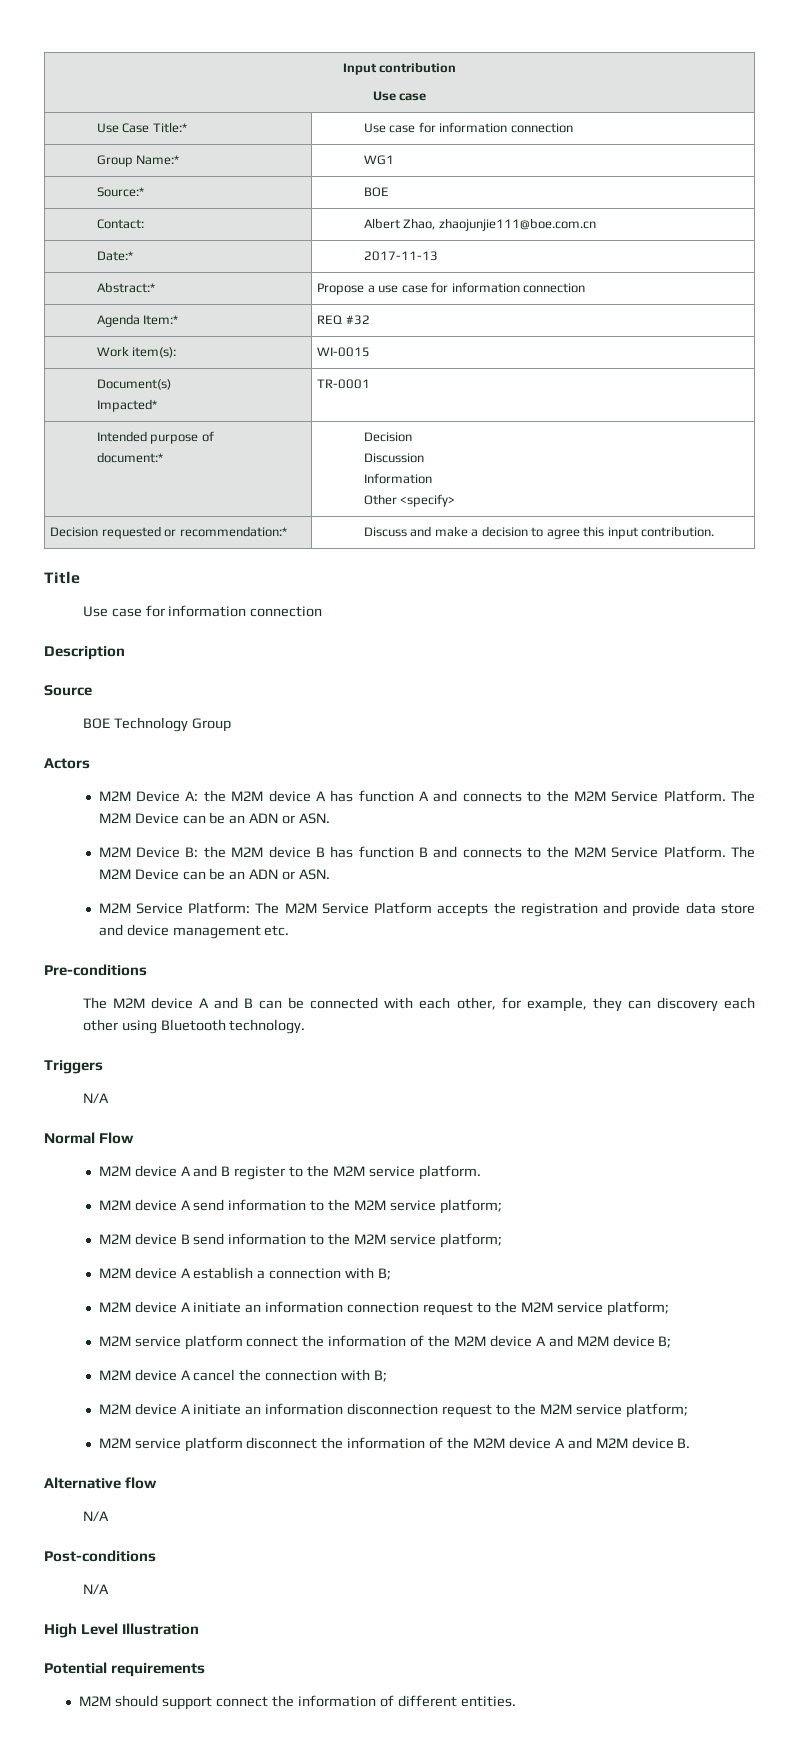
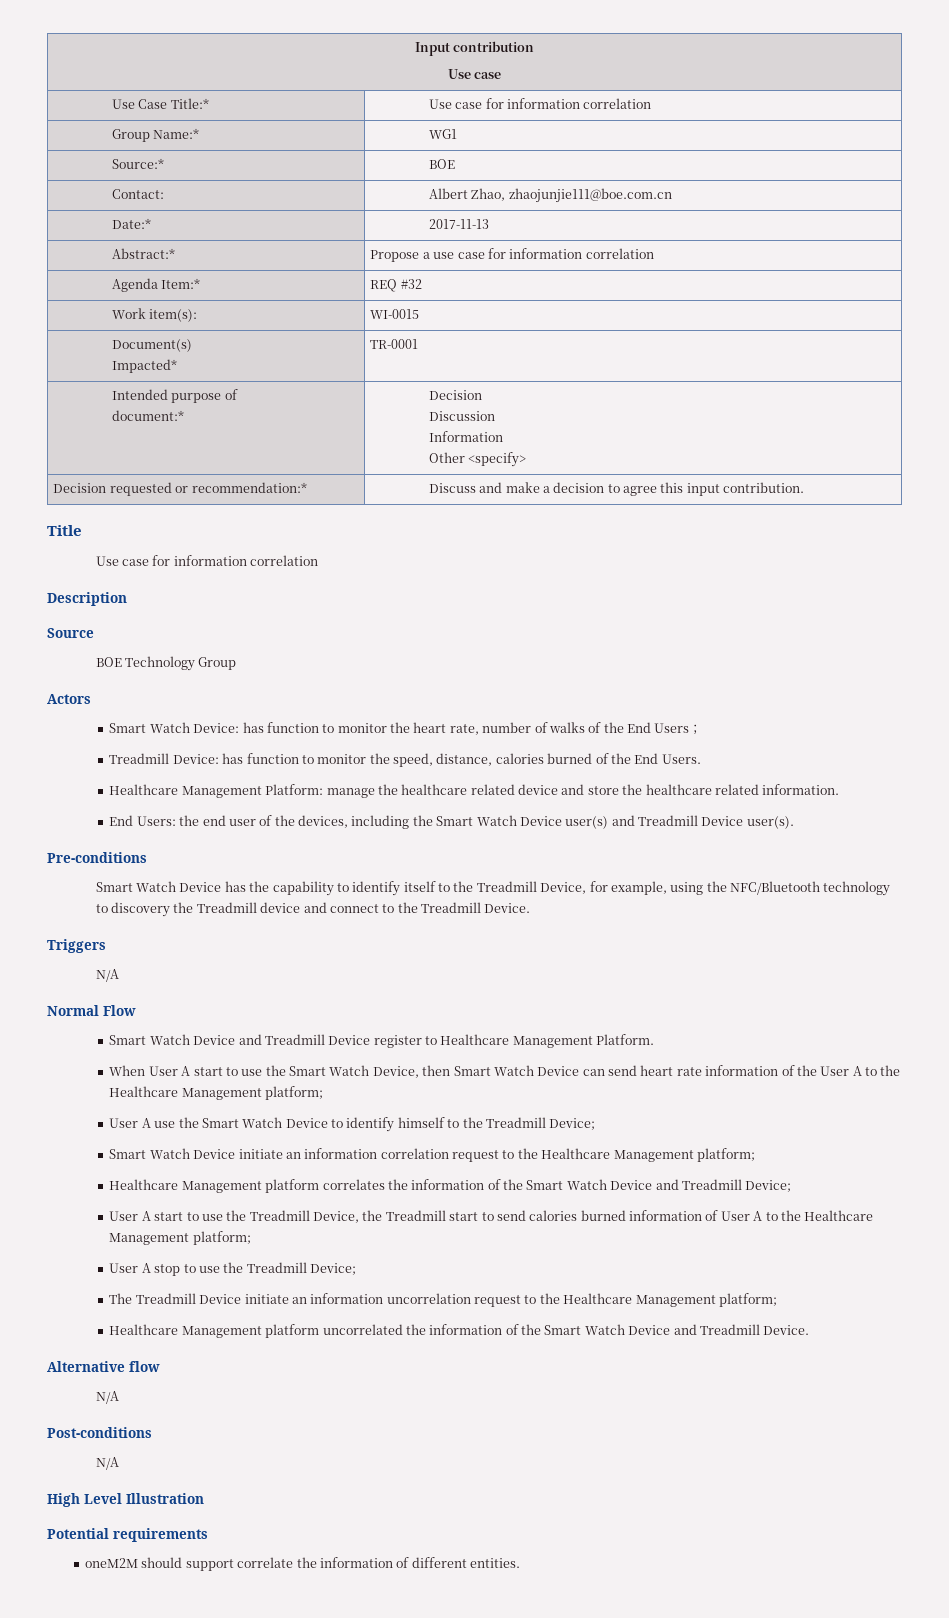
[510,123,573,133] connection -> [583,98,652,109] correlation
[523,283,586,293] connection -> [585,248,654,259] correlation
[250,606,323,617] connection -> [250,555,319,566] correlation
[98,790,756,802] [98,812,331,824] [98,846,756,858] [98,868,331,880] [98,902,755,917] [98,924,290,939] [44,964,147,976] [82,997,755,1012] [82,1019,306,1034] [44,1060,103,1074] [82,1093,109,1104] [44,1132,135,1144] [98,1165,481,1180] [98,1199,502,1214] [98,1233,502,1248] [98,1267,392,1280] [98,1301,669,1316] [98,1335,672,1350] [98,1369,388,1382] [98,1403,688,1418] [98,1437,691,1452] M2M Device A: the M2M device A has function A and connects to the M2M Service Platform. The M2M Device can be an ADN or ASN. // M2M Device B: the M2M device B has function B and connects to the M2M Service Platform. The M2M Device can be an ADN or ASN. // M2M Service Platform: The M2M Service Platform accepts the registration and provide data store and device management etc. // Pre-conditions // The M2M device A and B can be connected with each other, for example, they can discovery each other using Bluetooth technology. // Triggers // N/A // Normal Flow // M2M device A and B register to the M2M service platform. // M2M device A send information to the M2M service platform; // M2M device B send information to the M2M service platform; // M2M device A establish a connection with B; // M2M device A initiate an information connection request to the M2M service platform; // M2M service platform connect the information of the M2M device A and M2M device B; // M2M device A cancel the connection with B; // M2M device A initiate an information disconnection request to the M2M service platform; // M2M service platform disconnect the information of the M2M device A and M2M device B. -> [109,722,703,735] [109,753,701,767] [109,784,840,798] [109,815,794,829] [47,852,147,863] [95,881,891,896] [95,902,531,917] [47,939,106,953] [95,969,119,982] [47,1005,136,1016] [109,1034,655,1048] [109,1065,901,1078] [109,1086,324,1100] [109,1117,596,1132] [109,1148,755,1162] [109,1179,792,1193] [109,1210,874,1223] [109,1231,251,1245] [109,1262,357,1276] [109,1293,777,1307] [109,1324,810,1338] Smart Watch Device: has function to monitor the heart rate, number of walks of the End Users； // Treadmill Device: has function to monitor the speed, distance, calories burned of the End Users. // Healthcare Management Platform: manage the healthcare related device and store the healthcare related information. // End Users: the end user of the devices, including the Smart Watch Device user(s) and Treadmill Device user(s). // Pre-conditions // Smart Watch Device has the capability to identify itself to the Treadmill Device, for example, using the NFC/Bluetooth technology to discovery the Treadmill device and connect to the Treadmill Device. // Triggers // N/A // Normal Flow // Smart Watch Device and Treadmill Device register to Healthcare Management Platform. // When User A start to use the Smart Watch Device, then Smart Watch Device can send heart rate information of the User A to the Healthcare Management platform; // User A use the Smart Watch Device to identify himself to the Treadmill Device; // Smart Watch Device initiate an information correlation request to the Healthcare Management platform; // Healthcare Management platform correlates the information of the Smart Watch Device and Treadmill Device; // User A start to use the Treadmill Device, the Treadmill start to send calories burned information of User A to the Healthcare Management platform; // User A stop to use the Treadmill Device; // The Treadmill Device initiate an information uncorrelation request to the Healthcare Management platform; // Healthcare Management platform uncorrelated the information of the Smart Watch Device and Treadmill Device.
[79,1696,112,1706] M2M -> [85,1558,139,1568] oneM2M
[216,1696,269,1707] connect -> [237,1557,294,1568] correlate

